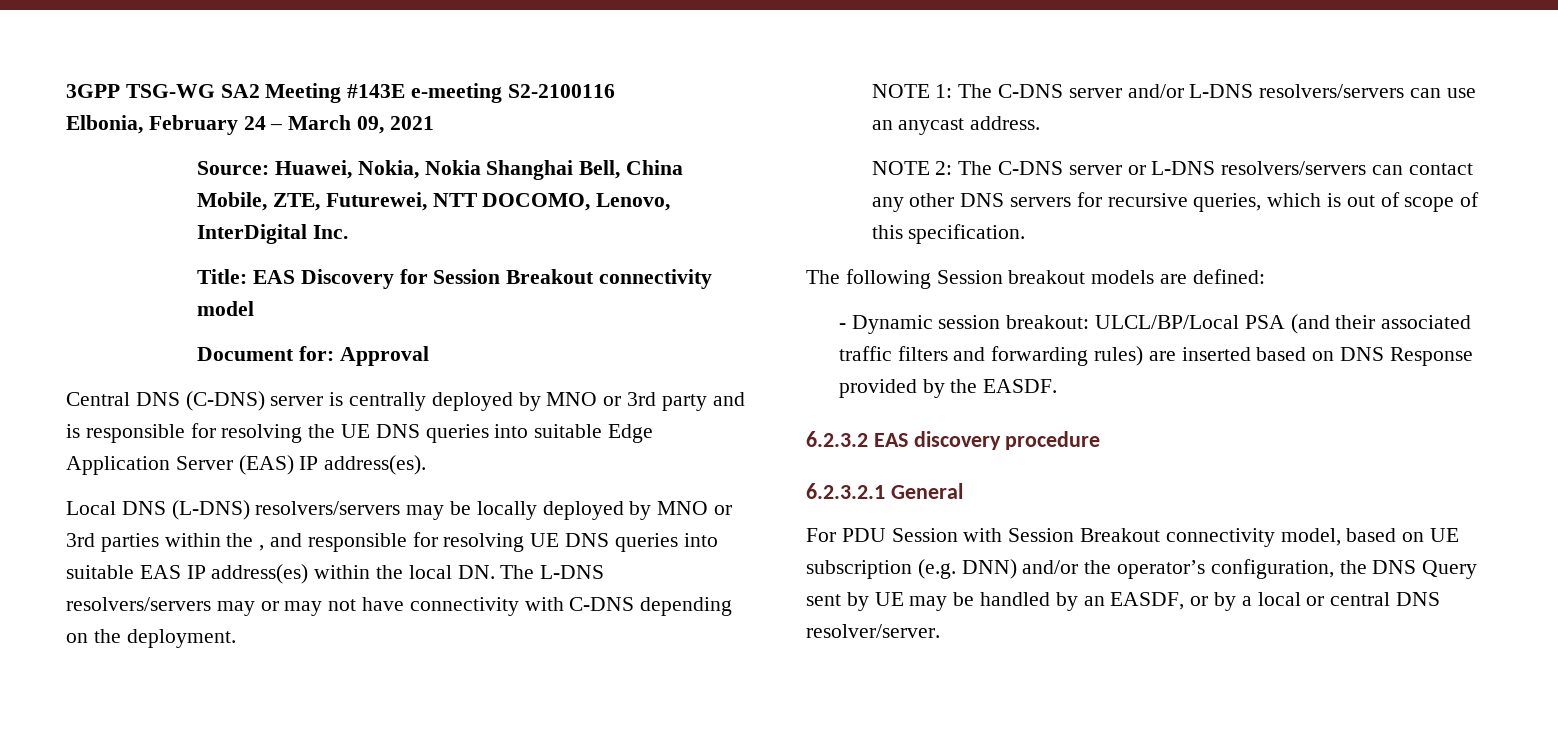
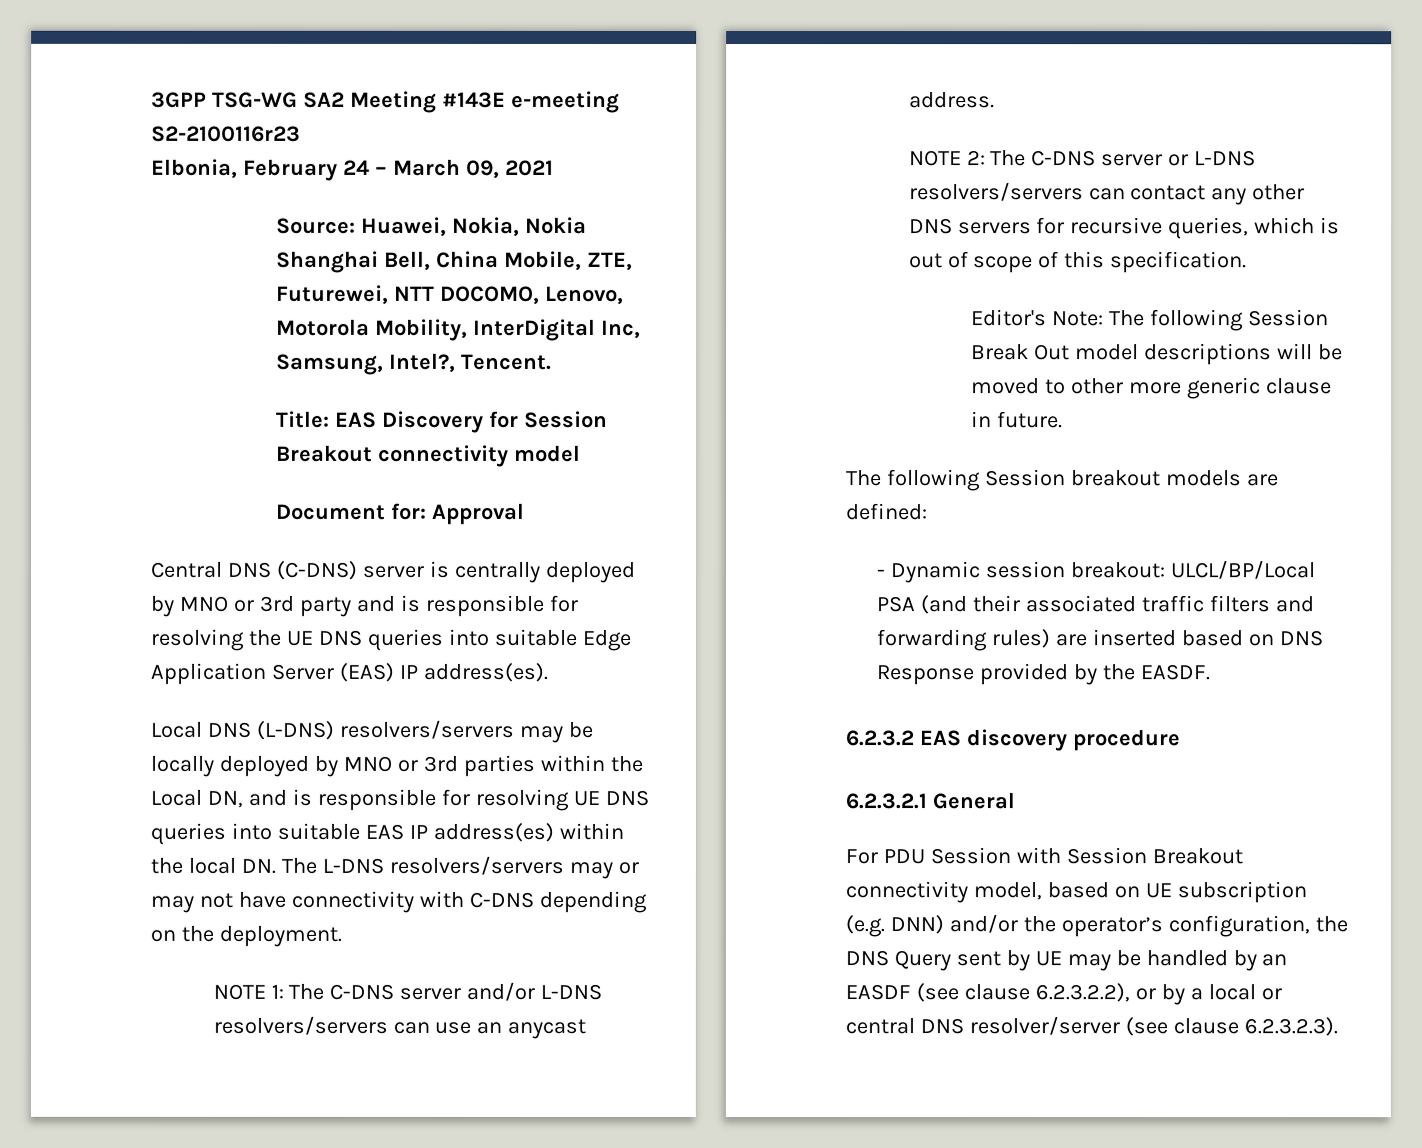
[507,84,615,98] S2-2100116 -> [151,125,301,142] S2-2100116r23
[197,224,348,244] InterDigital Inc. -> [276,318,642,341] [276,352,553,375] Motorola Mobility, InterDigital Inc, Samsung, Intel?, Tencent.
[259,533,303,551] , and -> [150,788,312,808] Local DN, and is
(1026, 234) none -> [971,309,1329,332] [971,343,1343,366] [971,377,1332,400] [971,411,1064,429] // Editor's Note: The following Session Break Out model descriptions will be moved to other more generic clause in future.
[1110,592,1185,610] EASDF, -> [845,983,1130,1003] EASDF (see clause 6.2.3.2.2),
[806,624,940,638] resolver/server. -> [968,1016,1338,1037] resolver/server (see clause 6.2.3.2.3).

